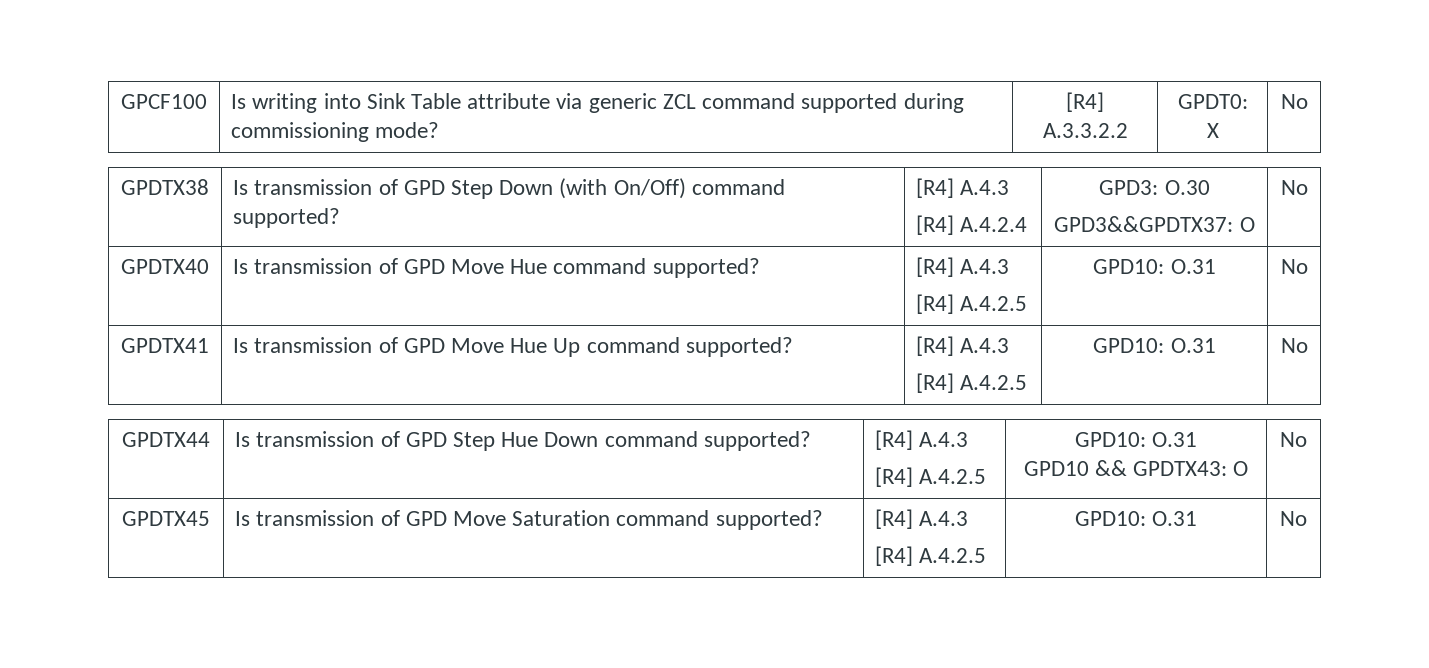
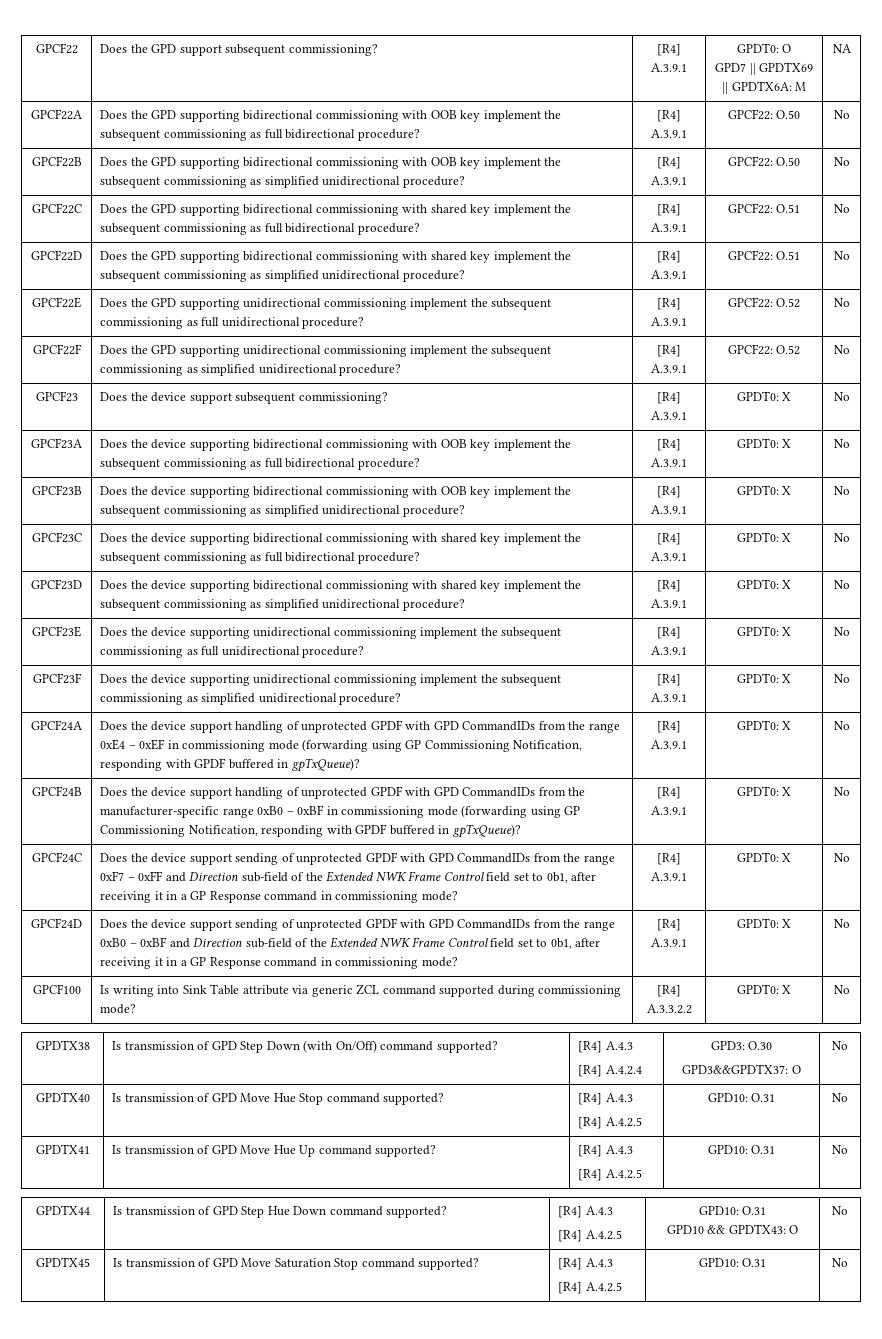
(121, 101) none -> [35,43,78,54] [100,44,378,56] [657,44,681,56] [651,63,687,72] [736,43,792,53] [714,62,814,75] [721,81,807,94] [832,44,851,53] [31,109,82,120] [100,110,562,122] [100,129,420,141] [657,110,681,122] [651,129,687,138] [727,109,801,120] [833,110,850,119] [31,156,82,167] [100,157,562,169] [100,176,465,188] [657,157,681,169] [651,176,687,185] [727,156,801,167] [833,157,850,166] [31,203,82,214] [100,204,572,216] [100,223,420,235] [657,204,681,216] [651,223,687,232] [727,203,801,214] [833,204,850,213] [31,250,82,261] [100,251,572,263] [100,270,465,282] [657,251,681,263] [651,270,687,279] [727,250,801,261] [833,251,850,260] [32,297,81,308] [100,298,552,310] [100,317,365,329] [657,298,681,310] [651,317,687,326] [727,297,801,308] [833,298,850,307] [32,344,82,355] [100,345,552,357] [100,364,402,376] [657,345,681,357] [651,364,687,373] [727,344,801,355] [833,345,850,354] [35,391,78,402] [100,392,388,404] [657,392,681,404] [651,411,687,420] [736,391,792,401] [833,392,850,401] [31,438,82,449] [100,439,572,451] [100,458,420,470] [657,439,681,451] [651,458,687,467] [736,438,792,448] [833,439,850,448] [31,485,82,496] [100,486,572,498] [100,505,465,517] [657,486,681,498] [651,505,687,514] [736,485,792,495] [833,486,850,495] [31,532,82,543] [100,533,582,545] [100,552,420,564] [657,533,681,545] [651,552,687,561] [736,532,792,542] [833,533,850,542] [31,579,82,590] [100,580,582,592] [100,599,465,611] [657,580,681,592] [651,599,687,608] [736,579,792,589] [833,580,850,589] [32,626,81,637] [100,627,562,639] [100,646,365,658] [657,627,681,639] [651,646,687,655] [736,626,792,636] [833,627,850,636] [32,673,82,684] [100,674,562,686] [100,693,402,705] [657,674,681,686] [651,693,687,702] [736,673,792,683] [833,674,850,683] [31,720,82,731] [100,720,620,733] [100,739,583,752] [100,758,360,772] [657,721,681,733] [651,740,687,749] [736,720,792,730] [833,721,850,730] [31,786,82,797] [100,786,586,799] [100,805,581,818] [100,824,521,838] [657,787,681,799] [651,806,687,815] [736,786,792,796] [833,787,850,796] [31,852,82,863] [100,852,615,865] [100,871,597,883] [100,891,458,903] [657,853,681,865] [651,872,687,881] [736,852,792,862] [833,853,850,862] [31,918,82,929] [100,918,615,931] [100,937,601,949] [100,957,458,969] [657,919,681,931] [651,938,687,947] [736,918,792,928] [833,919,850,928] GPCF22 | Does the GPD support subsequent commissioning? | [R4] A.3.9.1 | GPDT0: O // GPD7 || GPDTX69 || GPDTX6A: M | NA // GPCF22A | Does the GPD supporting bidirectional commissioning with OOB key implement the subsequent commissioning as full bidirectional procedure? | [R4] A.3.9.1 | GPCF22: O.50 | No // GPCF22B | Does the GPD supporting bidirectional commissioning with OOB key implement the subsequent commissioning as simplified unidirectional procedure? | [R4] A.3.9.1 | GPCF22: O.50 | No // GPCF22C | Does the GPD supporting bidirectional commissioning with shared key implement the subsequent commissioning as full bidirectional procedure? | [R4] A.3.9.1 | GPCF22: O.51 | No // GPCF22D | Does the GPD supporting bidirectional commissioning with shared key implement the subsequent commissioning as simplified unidirectional procedure? | [R4] A.3.9.1 | GPCF22: O.51 | No // GPCF22E | Does the GPD supporting unidirectional commissioning implement the subsequent commissioning as full unidirectional procedure? | [R4] A.3.9.1 | GPCF22: O.52 | No // GPCF22F | Does the GPD supporting unidirectional commissioning implement the subsequent commissioning as simplified unidirectional procedure? | [R4] A.3.9.1 | GPCF22: O.52 | No // GPCF23 | Does the device support subsequent commissioning? | [R4] A.3.9.1 | GPDT0: X | No // GPCF23A | Does the device supporting bidirectional commissioning with OOB key implement the subsequent commissioning as full bidirectional procedure? | [R4] A.3.9.1 | GPDT0: X | No // GPCF23B | Does the device supporting bidirectional commissioning with OOB key implement the subsequent commissioning as simplified unidirectional procedure? | [R4] A.3.9.1 | GPDT0: X | No // GPCF23C | Does the device supporting bidirectional commissioning with shared key implement the subsequent commissioning as full bidirectional procedure? | [R4] A.3.9.1 | GPDT0: X | No // GPCF23D | Does the device supporting bidirectional commissioning with shared key implement the subsequent commissioning as simplified unidirectional procedure? | [R4] A.3.9.1 | GPDT0: X | No // GPCF23E | Does the device supporting unidirectional commissioning implement the subsequent commissioning as full unidirectional procedure? | [R4] A.3.9.1 | GPDT0: X | No // GPCF23F | Does the device supporting unidirectional commissioning implement the subsequent commissioning as simplified unidirectional procedure? | [R4] A.3.9.1 | GPDT0: X | No // GPCF24A | Does the device support handling of unprotected GPDF with GPD CommandIDs from the range 0xE4 – 0xEF in commissioning mode (forwarding using GP Commissioning Notification, responding with GPDF buffered in gpTxQueue)? | [R4] A.3.9.1 | GPDT0: X | No // GPCF24B | Does the device support handling of unprotected GPDF with GPD CommandIDs from the manufacturer-specific range 0xB0 – 0xBF in commissioning mode (forwarding using GP Commissioning Notification, responding with GPDF buffered in gpTxQueue)? | [R4] A.3.9.1 | GPDT0: X | No // GPCF24C | Does the device support sending of unprotected GPDF with GPD CommandIDs from the range 0xF7 – 0xFF and Direction sub-field of the Extended NWK Frame Control field set to 0b1, after receiving it in a GP Response command in commissioning mode? | [R4] A.3.9.1 | GPDT0: X | No // GPCF24D | Does the device support sending of unprotected GPDF with GPD CommandIDs from the range 0xB0 – 0xBF and Direction sub-field of the Extended NWK Frame Control field set to 0b1, after receiving it in a GP Response command in commissioning mode? | [R4] A.3.9.1 | GPDT0: X | No //
(548, 266) none -> [299,1093,324,1105] Stop
(611, 518) none -> [334,1258,359,1270] Stop

